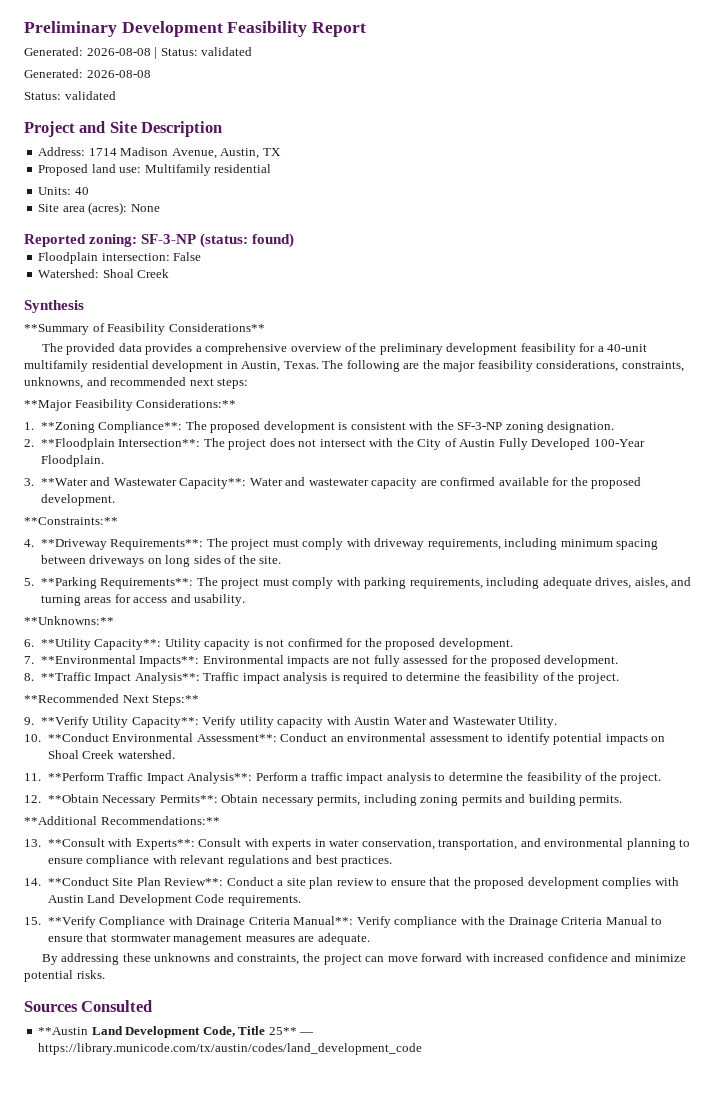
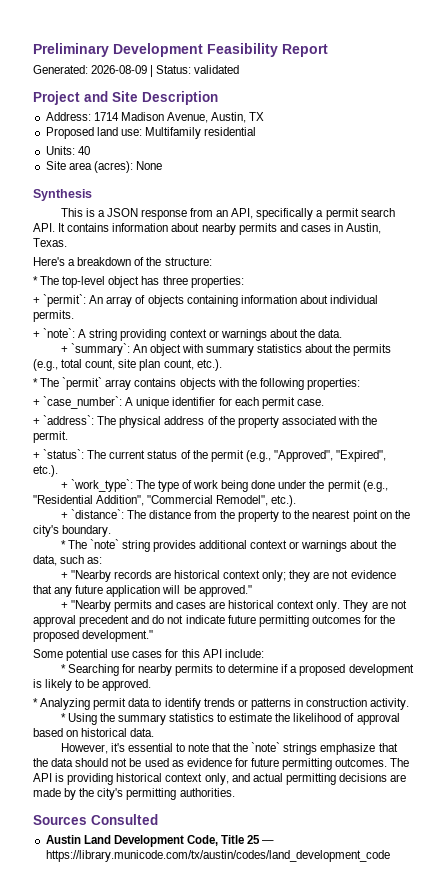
[86,48,151,56] 2026-08-08 -> [91,65,148,74] 2026-08-09
[24,69,151,78] [24,91,116,100] // Generated: 2026-08-08 // Status: validated -> (240, 69) none
[24,233,295,248] [38,252,202,264] [38,269,170,278] [24,300,84,313] [24,323,265,335] [41,343,648,355] [24,360,684,372] [24,377,249,389] [24,399,237,411] [24,421,615,433] [24,438,645,450] [40,455,104,467] [24,477,642,489] [40,494,115,506] [24,517,118,525] [24,538,659,550] [40,555,282,567] [24,577,692,589] [40,594,246,606] [24,616,114,625] [24,638,513,650] [24,655,619,667] [24,672,619,684] [24,694,200,706] [24,716,558,728] [24,733,666,745] [47,750,175,759] [24,772,662,784] [24,794,623,806] [24,816,220,825] [24,838,691,850] [47,855,393,867] [24,877,679,889] [47,894,301,906] [24,916,663,928] [47,933,370,945] [41,953,686,965] [24,970,105,982] Reported zoning: SF-3-NP (status: found) // Floodplain intersection: False // Watershed: Shoal Creek // Synthesis // **Summary of Feasibility Considerations** // The provided data provides a comprehensive overview of the preliminary development feasibility for a 40-unit multifamily residential development in Austin, Texas. The following are the major feasibility considerations, constraints, unknowns, and recommended next steps: // **Major Feasibility Considerations:** // 1. **Zoning Compliance**: The proposed development is consistent with the SF-3-NP zoning designation. // 2. **Floodplain Intersection**: The project does not intersect with the City of Austin Fully Developed 100-Year Floodplain. // 3. **Water and Wastewater Capacity**: Water and wastewater capacity are confirmed available for the proposed development. // **Constraints:** // 4. **Driveway Requirements**: The project must comply with driveway requirements, including minimum spacing between driveways on long sides of the site. // 5. **Parking Requirements**: The project must comply with parking requirements, including adequate drives, aisles, and turning areas for access and usability. // **Unknowns:** // 6. **Utility Capacity**: Utility capacity is not confirmed for the proposed development. // 7. **Environmental Impacts**: Environmental impacts are not fully assessed for the proposed development. // 8. **Traffic Impact Analysis**: Traffic impact analysis is required to determine the feasibility of the project. // **Recommended Next Steps:** // 9. **Verify Utility Capacity**: Verify utility capacity with Austin Water and Wastewater Utility. // 10. **Conduct Environmental Assessment**: Conduct an environmental assessment to identify potential impacts on Shoal Creek watershed. // 11. **Perform Traffic Impact Analysis**: Perform a traffic impact analysis to determine the feasibility of the project. // 12. **Obtain Necessary Permits**: Obtain necessary permits, including zoning permits and building permits. // **Additional Recommendations:** // 13. **Consult with Experts**: Consult with experts in water conservation, transportation, and environmental planning to ensure compliance with relevant regulations and best practices. // 14. **Conduct Site Plan Review**: Conduct a site plan review to ensure that the proposed development complies with Austin Land Development Code requirements. // 15. **Verify Compliance with Drainage Criteria Manual**: Verify compliance with the Drainage Criteria Manual to ensure that stormwater management measures are adequate. // By addressing these unknowns and constraints, the project can move forward with increased confidence and minimize potential risks. -> [33,189,92,201] [60,208,395,220] [33,223,382,235] [33,238,67,247] [33,257,212,266] [33,276,244,288] [33,294,378,307] [33,310,74,322] [33,328,343,341] [60,343,392,356] [33,359,222,371] [33,377,360,390] [33,396,324,409] [33,415,378,428] [33,431,68,443] [33,449,387,462] [33,465,58,477] [60,479,388,492] [33,495,297,507] [60,509,410,522] [33,525,112,537] [60,539,396,552] [33,555,103,566] [60,570,396,582] [33,585,252,597] [60,600,407,612] [33,615,396,627] [33,630,154,642] [33,649,264,661] [60,664,414,676] [33,679,152,691] [33,698,410,710] [60,713,400,725] [33,728,155,737] [60,742,398,755] [33,758,410,770] [33,773,407,785] [33,788,235,800] Synthesis // This is a JSON response from an API, specifically a permit search API. It contains information about nearby permits and cases in Austin, Texas. // Here's a breakdown of the structure: // * The top-level object has three properties: // + `permit`: An array of objects containing information about individual permits. // + `note`: A string providing context or warnings about the data. // + `summary`: An object with summary statistics about the permits (e.g., total count, site plan count, etc.). // * The `permit` array contains objects with the following properties: // + `case_number`: A unique identifier for each permit case. // + `address`: The physical address of the property associated with the permit. // + `status`: The current status of the permit (e.g., "Approved", "Expired", etc.). // + `work_type`: The type of work being done under the permit (e.g., "Residential Addition", "Commercial Remodel", etc.). // + `distance`: The distance from the property to the nearest point on the city's boundary. // * The `note` string provides additional context or warnings about the data, such as: // + "Nearby records are historical context only; they are not evidence that any future application will be approved." // + "Nearby permits and cases are historical context only. They are not approval precedent and do not indicate future permitting outcomes for the proposed development." // Some potential use cases for this API include: // * Searching for nearby permits to determine if a proposed development is likely to be approved. // * Analyzing permit data to identify trends or patterns in construction activity. // * Using the summary statistics to estimate the likelihood of approval based on historical data. // However, it's essential to note that the `note` strings emphasize that the data should not be used as evidence for future permitting outcomes. The API is providing historical context only, and actual permitting decisions are made by the city's permitting authorities.
[38,1027,89,1035] **Austin -> [45,835,81,844] Austin
[268,1027,297,1035] 25** -> [247,835,261,844] 25

